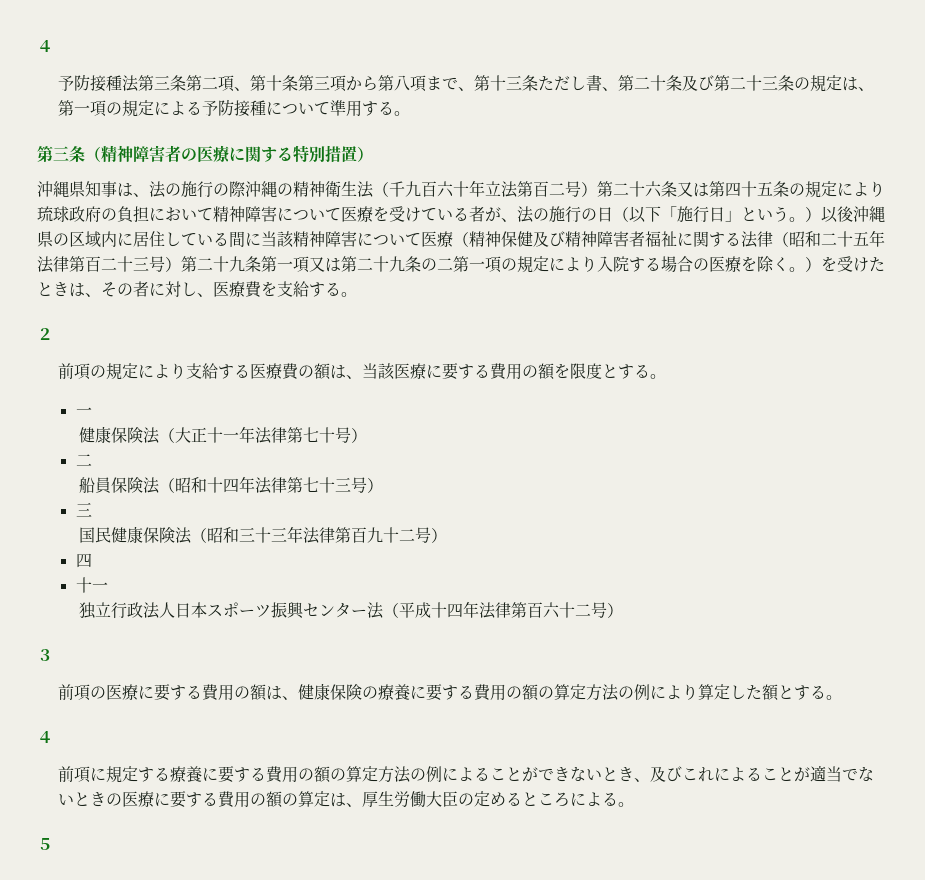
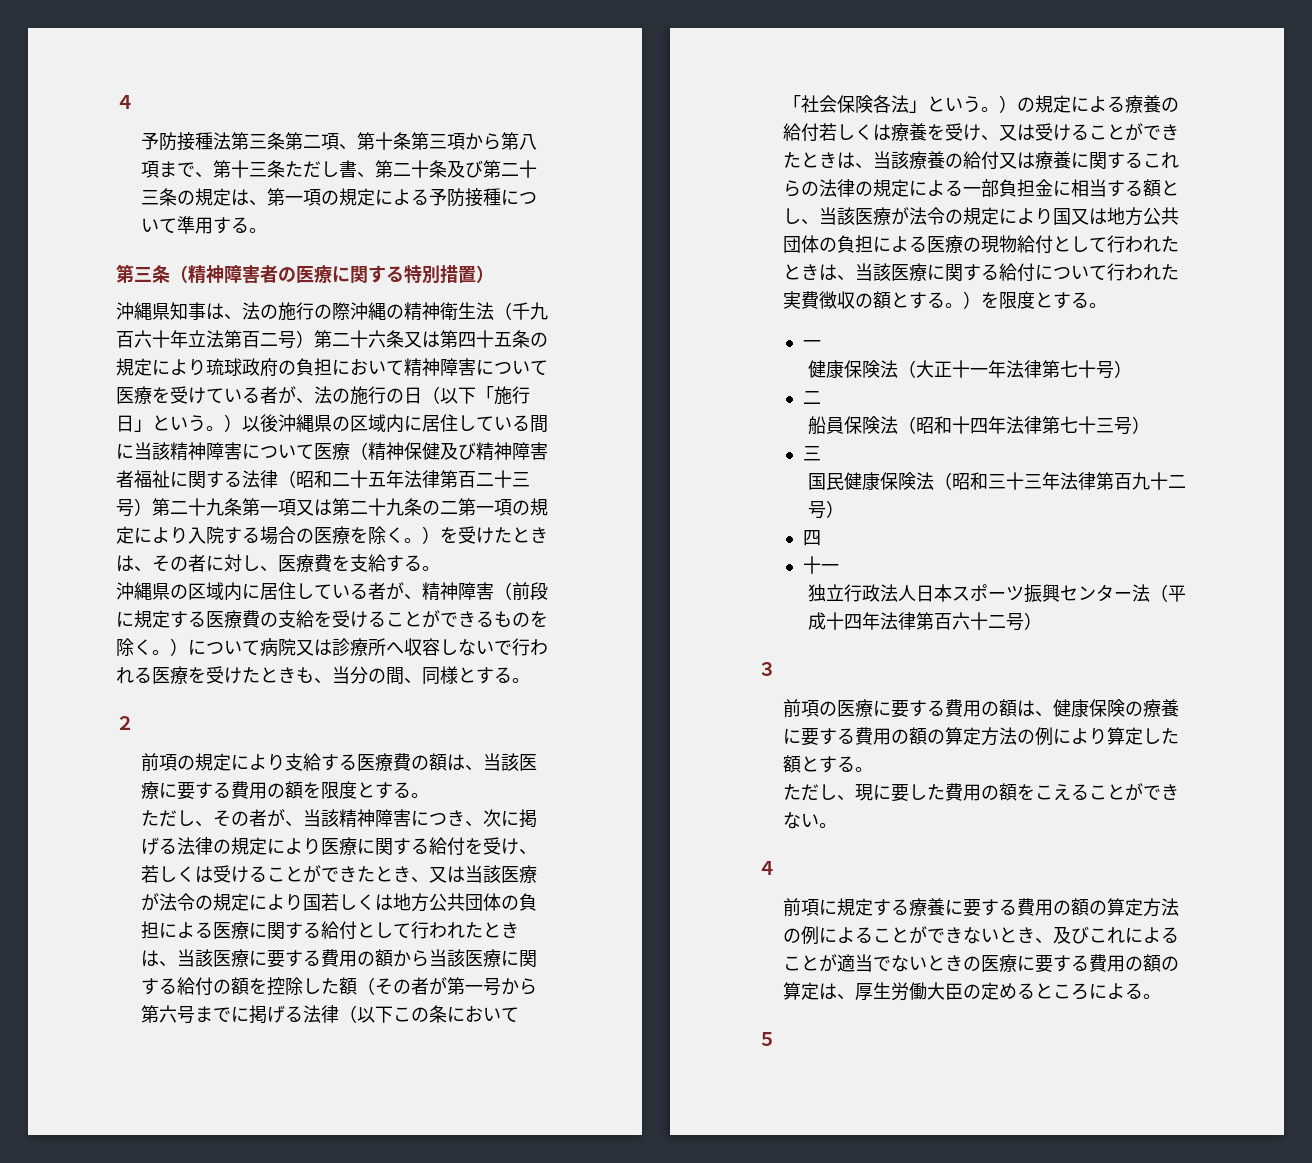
(357, 294) none -> [116,582,548,601] [116,610,548,628] [116,638,548,657] [116,666,530,685] // 沖縄県の区域内に居住している者が、精神障害（前段に規定する医療費の支給を受けることができるものを除く。）について病院又は診療所へ収容しないで行われる医療を受けたときも、当分の間、同様とする。
(667, 376) none -> [140,809,537,828] [140,837,537,856] [140,865,537,883] [140,893,537,912] [140,921,519,940] [140,949,537,968] [140,977,537,996] [140,1005,519,1024] [782,95,1179,113] [782,123,1179,142] [782,151,1179,170] [782,179,1179,197] [782,207,1179,226] [782,235,1179,254] [782,263,1179,282] [782,291,1107,309] // ただし、その者が、当該精神障害につき、次に掲げる法律の規定により医療に関する給付を受け、若しくは受けることができたとき、又は当該医療が法令の規定により国若しくは地方公共団体の負担による医療に関する給付として行われたときは、当該医療に要する費用の額から当該医療に関する給付の額を控除した額（その者が第一号から第六号までに掲げる法律（以下この条において「社会保険各法」という。）の規定による療養の給付若しくは療養を受け、又は受けることができたときは、当該療養の給付又は療養に関するこれらの法律の規定による一部負担金に相当する額とし、当該医療が法令の規定により国又は地方公共団体の負担による医療の現物給付として行われたときは、当該医療に関する給付について行われた実費徴収の額とする。）を限度とする。
(843, 697) none -> [782,783,1179,802] [782,812,837,829] // ただし、現に要した費用の額をこえることができない。

